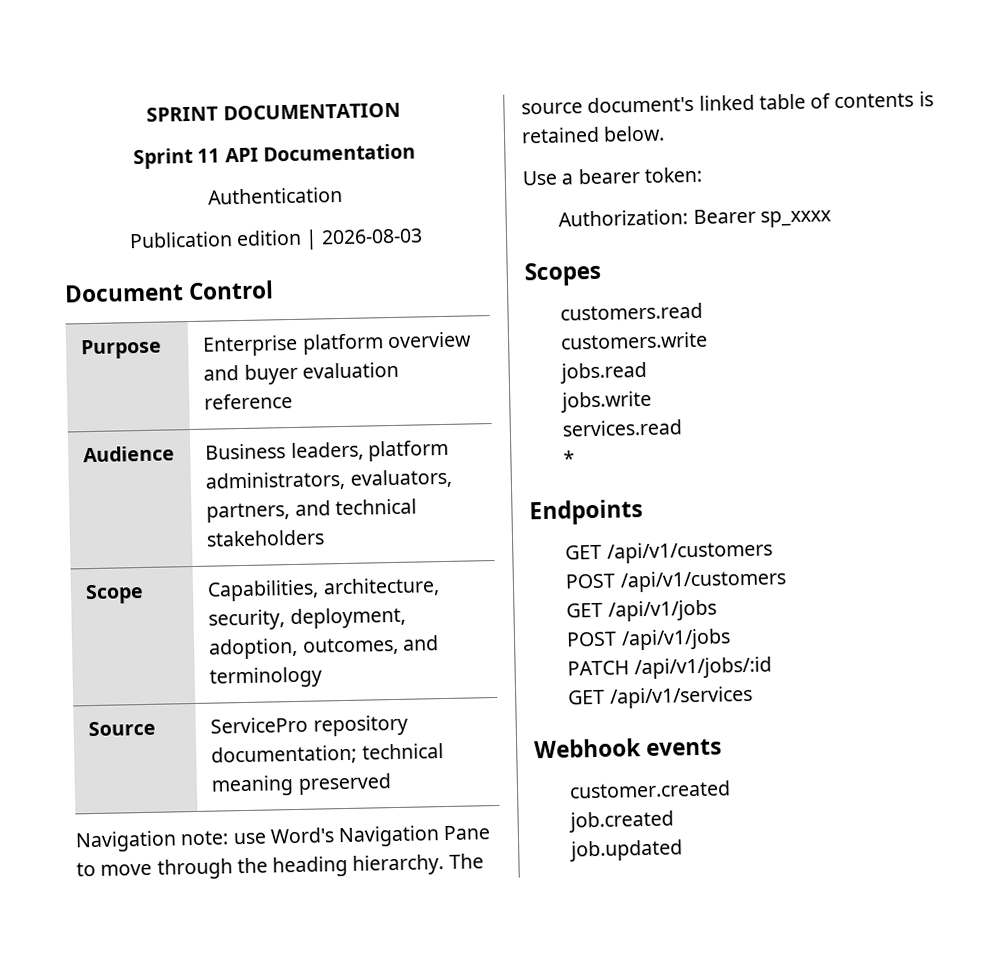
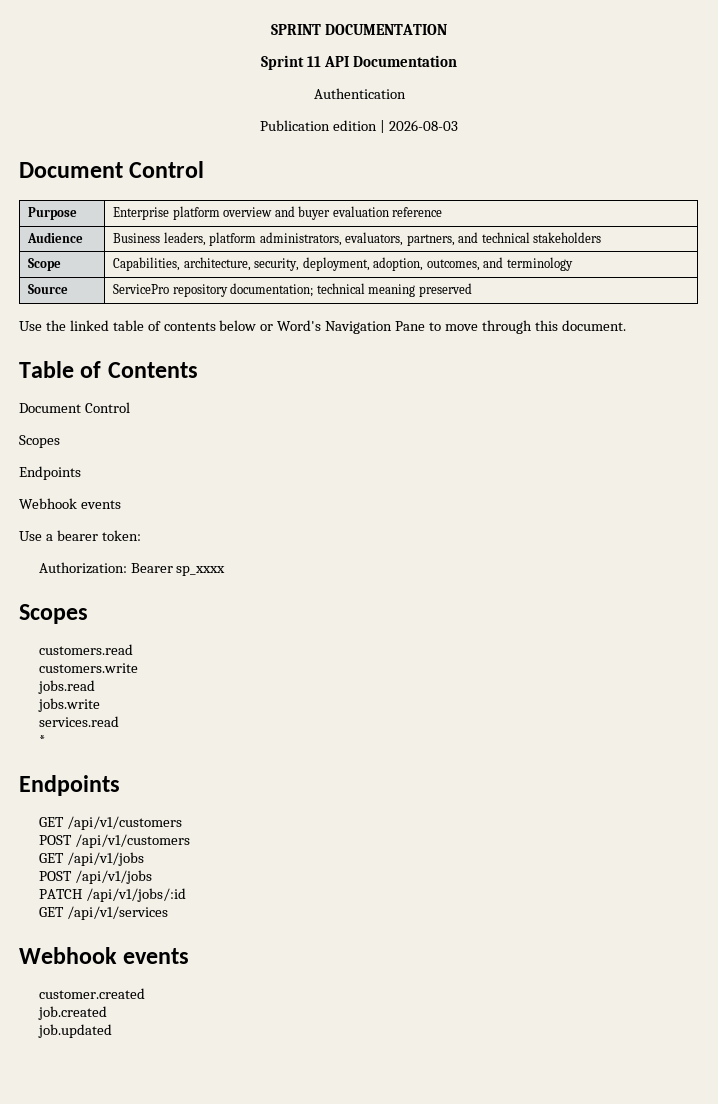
[75,830,267,853] Navigation note: use -> [19,320,274,331] Use the linked table of contents below or
[236,853,484,878] [521,91,934,115] [521,125,666,144] the heading hierarchy. The source document's linked table of contents is retained below. -> [534,320,626,331] [19,361,198,378] [19,402,130,413] [19,435,60,448] [19,466,81,480] [19,498,121,509] this document. // Table of Contents // Document Control // Scopes // Endpoints // Webhook events

